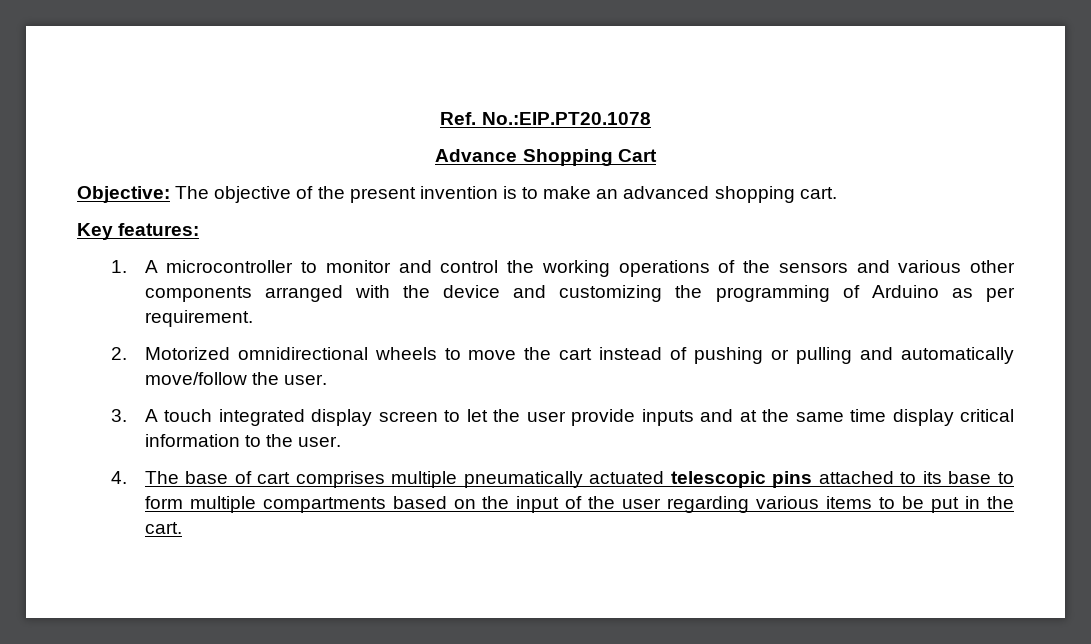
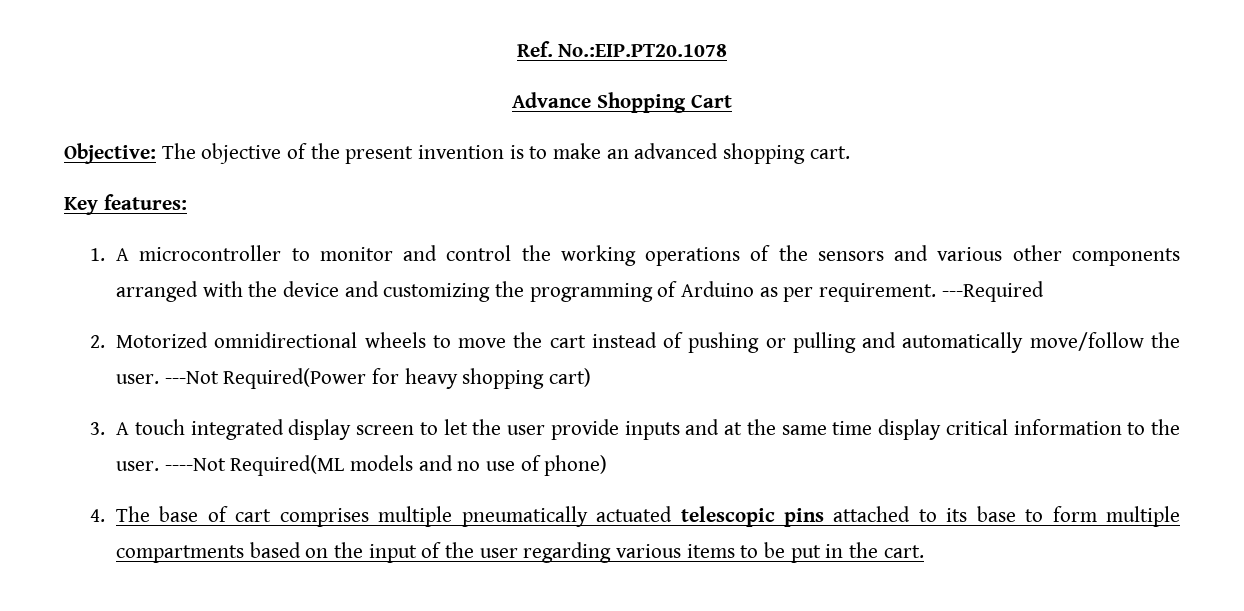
(253, 318) none -> [941,281,1044,302] ---Required
(327, 379) none -> [164,368,592,389] ---Not Required(Power for heavy shopping cart)
(342, 441) none -> [164,455,608,476] ----Not Required(ML models and no use of phone)

